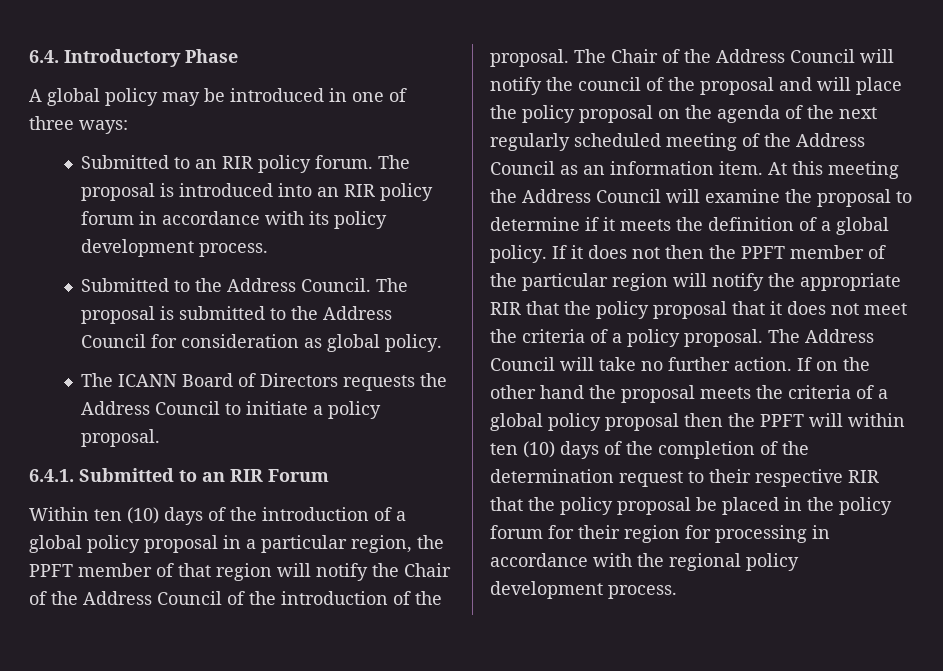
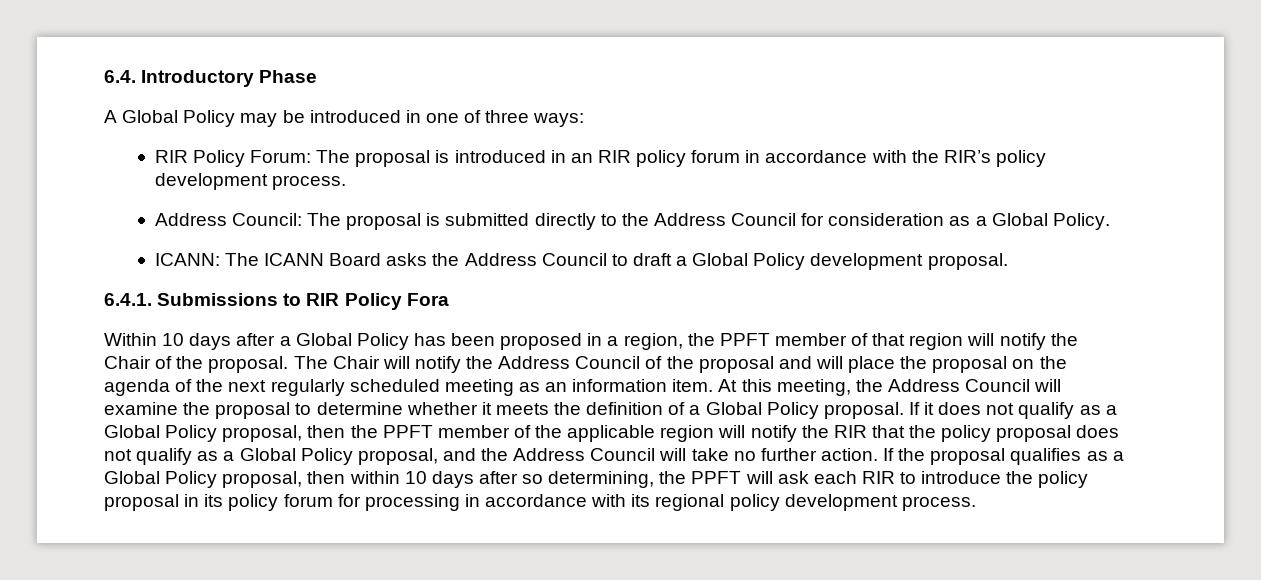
[47,88,158,106] global policy -> [122,110,236,127] Global Policy
[81,155,374,173] Submitted to an RIR policy forum. -> [154,150,311,167] RIR Policy Forum:
[278,183,313,197] into -> [550,150,566,163] in
[309,211,330,225] its -> [911,150,991,163] the RIR’s
[81,278,372,292] Submitted to the Address Council. -> [154,213,302,226] Address Council:
(266, 313) none -> [534,213,596,230] directly
[327,334,443,352] [81,373,448,391] [81,401,382,419] [81,429,161,447] [29,468,329,482] [29,507,406,525] [29,535,218,553] global policy. // The ICANN Board of Directors requests the Address Council to initiate a policy proposal. // 6.4.1. Submitted to an RIR Forum // Within ten (10) days of the introduction of a global policy proposal -> [975,213,1110,230] [154,253,1008,270] [104,293,449,310] [104,333,583,350] a Global Policy. // ICANN: The ICANN Board asks the Address Council to draft a Global Policy development proposal. // 6.4.1. Submissions to RIR Policy Fora // Within 10 days after a Global Policy has been proposed
[261,535,347,553] particular -> (619, 341) none
[83,591,442,605] Address Council of the introduction of the -> (204, 362) none
[662,49,894,63] [490,77,641,95] of the Address Council will notify the council -> [382,356,641,373] will notify the Address Council
[522,105,575,123] policy -> (928, 362) none
[742,133,865,147] [490,161,555,175] of the Address Council -> (514, 387) none
[828,161,899,179] meeting -> [776,379,851,396] meeting,
[585,217,599,231] if -> [406,402,478,415] whether
[836,217,889,235] [490,245,547,263] global policy. -> [705,402,904,419] Global Policy proposal.
(660, 253) none -> [1018,402,1117,419] [104,425,303,442] qualify as a Global Policy proposal,
[522,273,901,291] [490,301,907,319] [490,329,800,347] particular region will notify the appropriate RIR that the policy proposal that it does not meet the criteria of a policy proposal. The -> [567,425,1120,442] [104,448,509,465] applicable region will notify the RIR that the policy proposal does not qualify as a Global Policy proposal, and the
[816,357,870,371] [490,385,888,403] [490,413,905,431] [490,441,809,459] [490,469,879,487] [490,497,892,515] [490,525,680,543] on the other hand the proposal meets the criteria of a global policy proposal then the PPFT will within ten (10) days of the completion of the determination request to their respective RIR that the policy proposal be placed in the policy forum for their region -> [898,448,1124,465] [104,471,1089,488] [104,494,333,511] the proposal qualifies as a Global Policy proposal, then within 10 days after so determining, the PPFT will ask each RIR to introduce the policy proposal in its policy forum
[637,553,664,567] the -> [631,494,651,507] its

